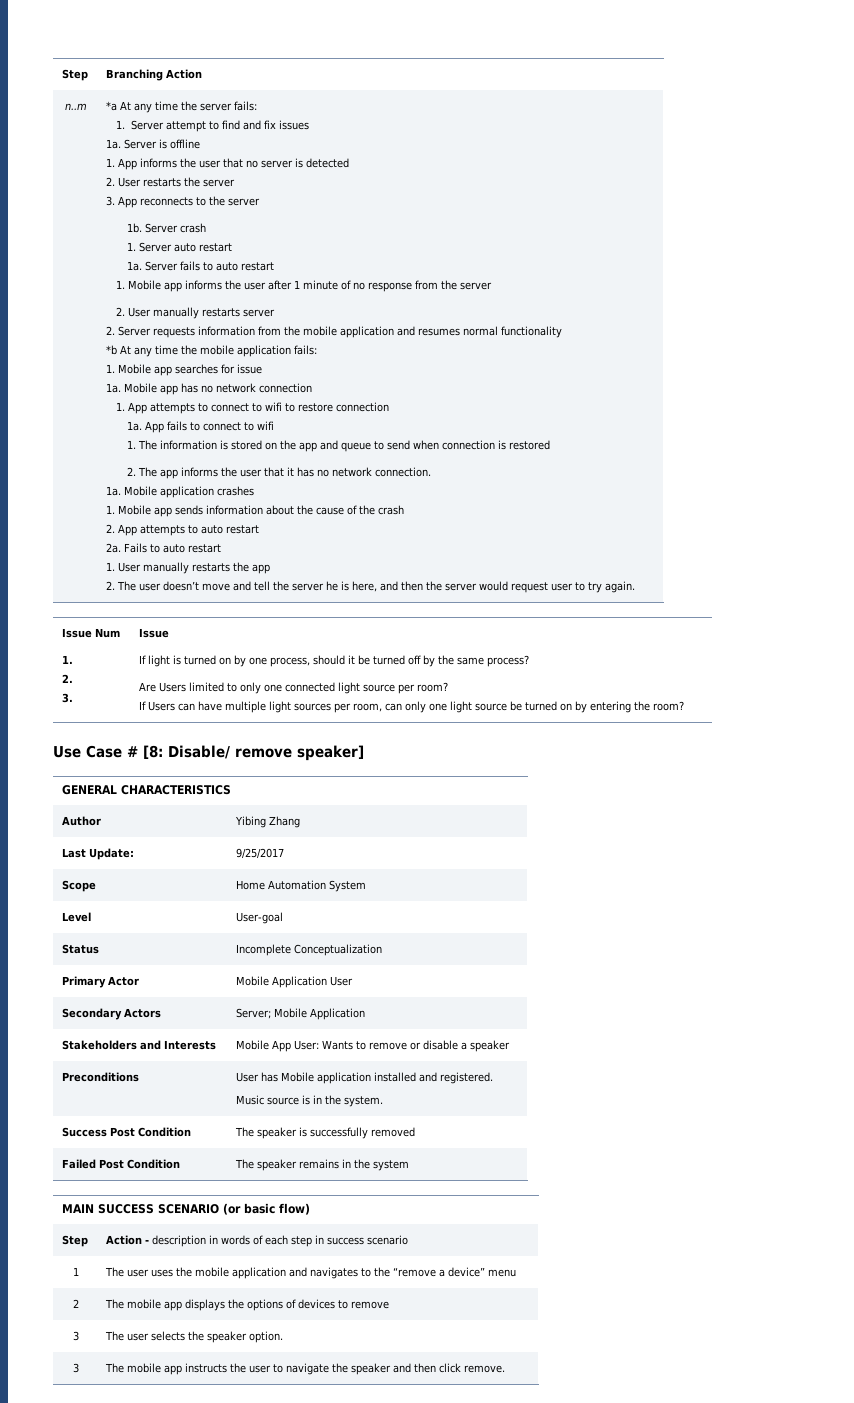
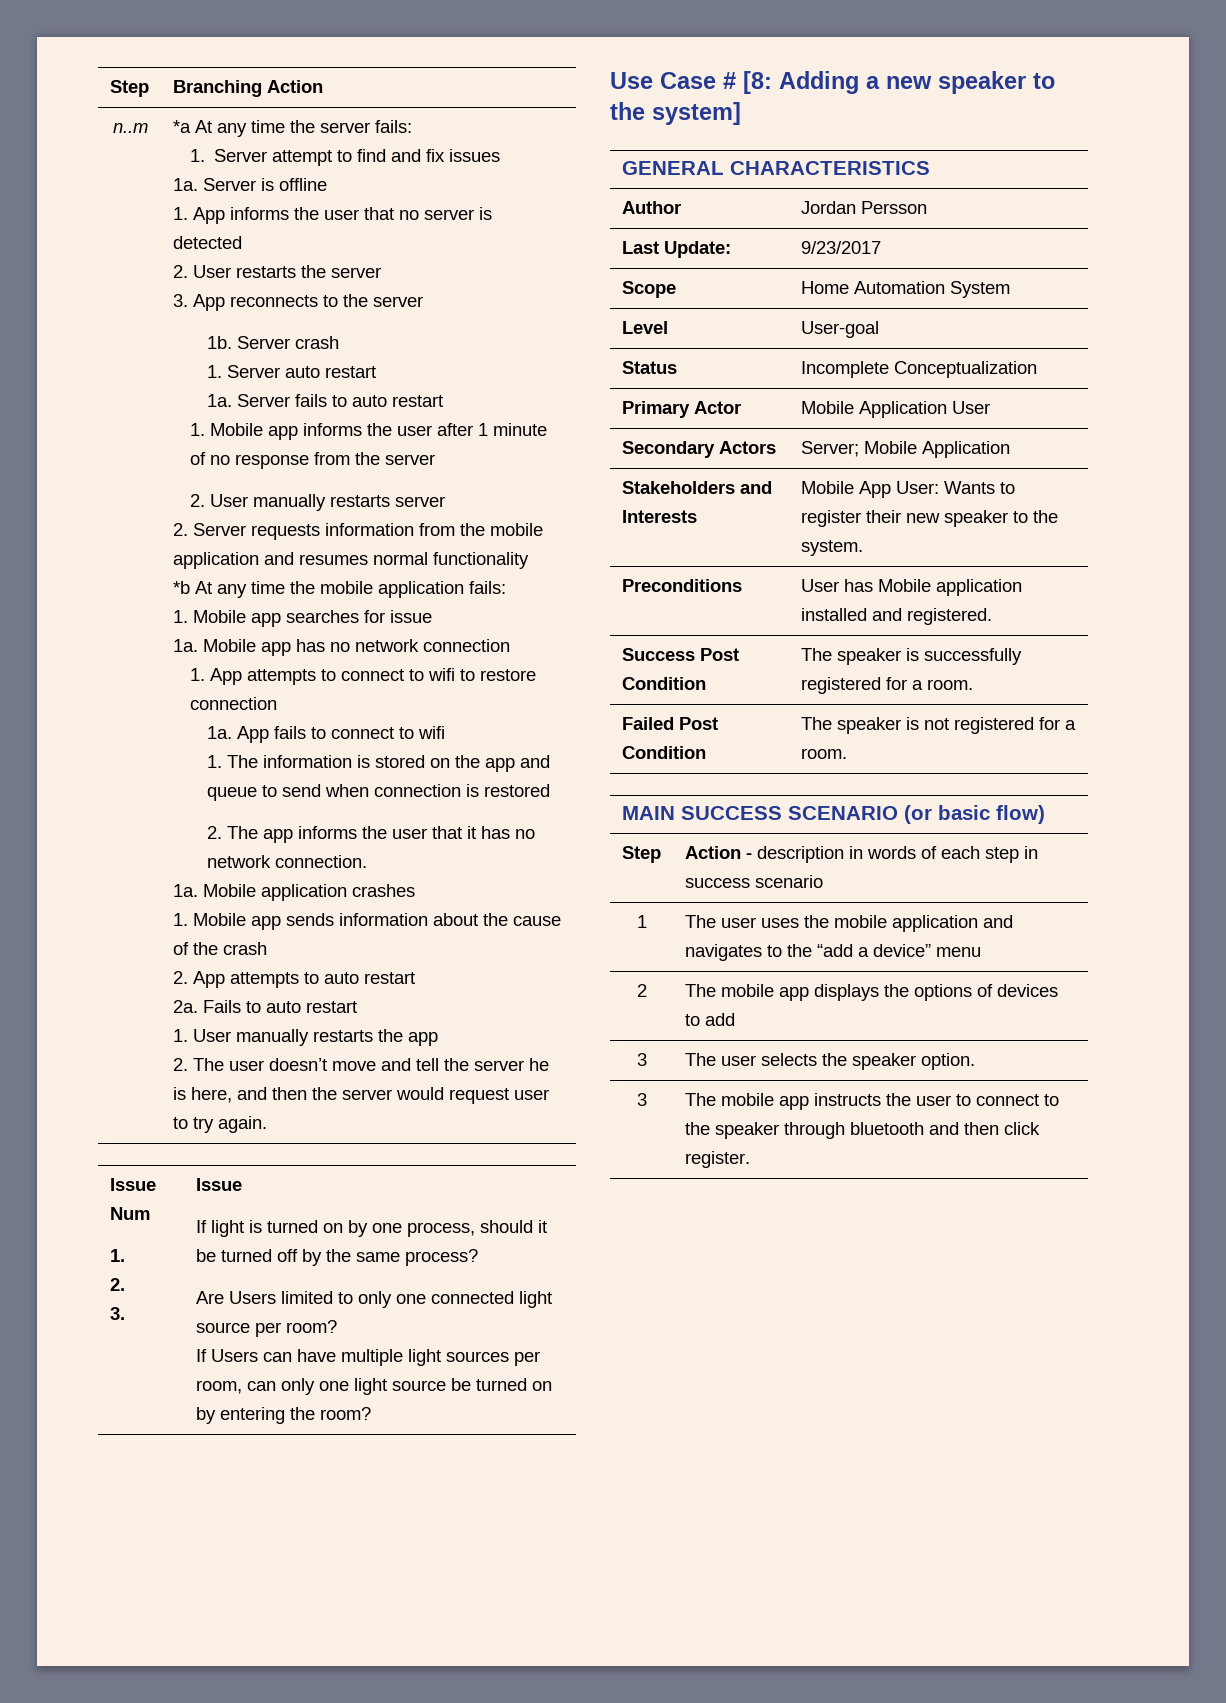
[168,745,364,761] Disable/ remove speaker] -> [779,71,1055,94] [610,102,741,125] Adding a new speaker to the system]
[234,816,300,828] Yibing Zhang -> [800,201,927,214] Jordan Persson
[235,848,284,859] 9/25/2017 -> [800,241,881,254] 9/23/2017
[368,1040,510,1052] remove or disable a speaker -> [800,510,1058,527] [800,540,863,556] register their new speaker to the system.
[235,1095,383,1107] // Music source is in the system. -> (992, 616) none
[370,1127,415,1137] removed -> [800,677,973,694] registered for a room.
[298,1159,409,1171] remains in the system -> [905,717,1076,734] [800,748,847,759] is not registered for a room.
[392,1267,436,1277] “remove -> [816,944,853,957] “add
[350,1301,389,1309] remove -> [704,1013,735,1026] add
[285,1363,391,1375] navigate the speaker -> [975,1094,1059,1106] [684,1122,924,1139] connect to the speaker through bluetooth
[463,1365,505,1373] remove. -> [684,1151,750,1168] register.

